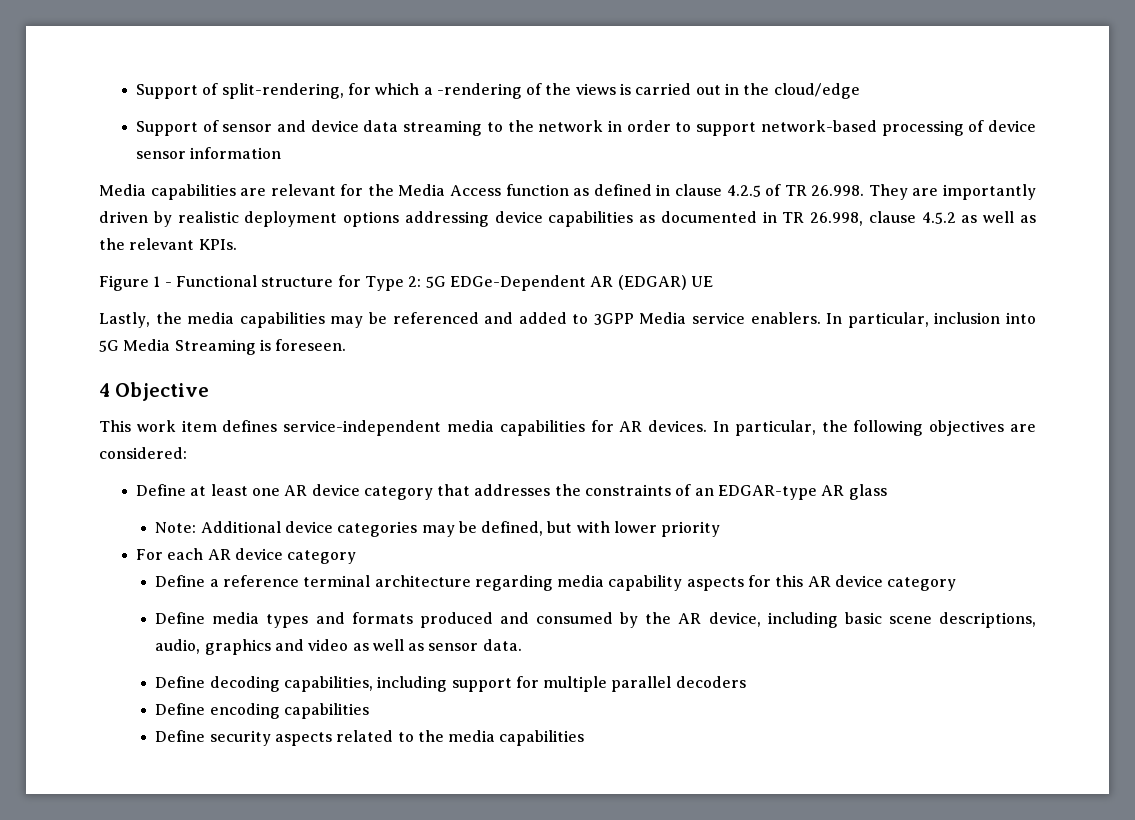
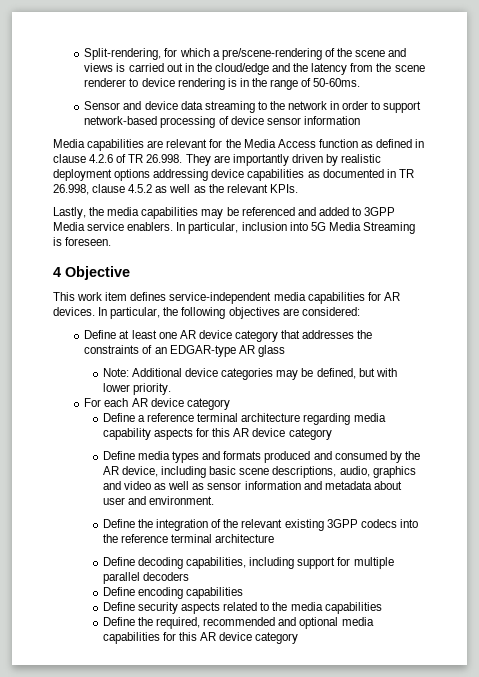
[135,83,344,99] Support of split-rendering, -> [84,48,162,60] Split-rendering,
[436,83,572,99] -rendering of the -> [221,48,407,60] pre/scene-rendering of the scene and
[135,120,273,136] // Support of sensor -> [272,63,425,75] [84,78,361,90] [84,101,121,110] and the latency from the scene renderer to device rendering is in the range of 50-60ms. // Sensor
[726,185,761,197] 4.2.5 -> [89,154,114,163] 4.2.6
[99,275,713,291] // Figure 1 - Functional structure for Type 2: 5G EDGe-Dependent AR (EDGAR) UE -> (298, 188) none
[661,521,721,537] priority -> [133,383,172,395] priority.
[482,639,522,651] data. -> [244,481,402,490] [102,496,215,505] [102,519,418,531] [102,534,275,543] information and metadata about user and environment. // Define the integration of the relevant existing 3GPP codecs into the reference terminal architecture
(585, 738) none -> [102,617,374,629] [102,632,299,644] // Define the required, recommended and optional media capabilities for this AR device category

